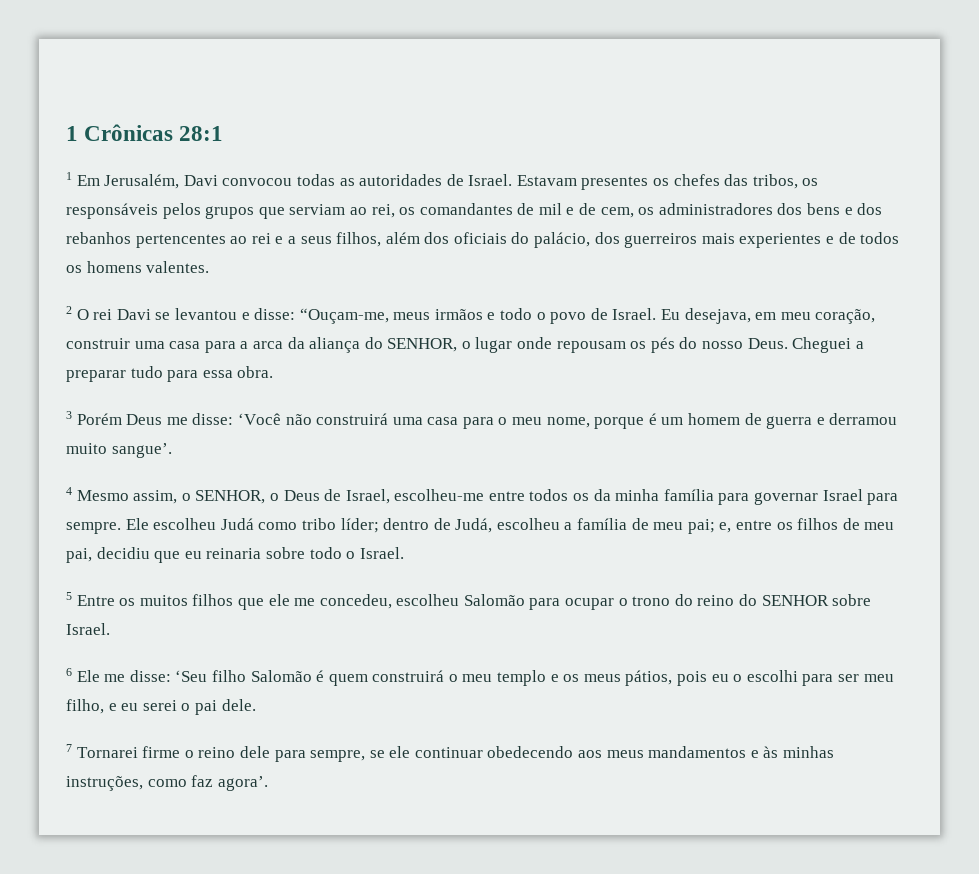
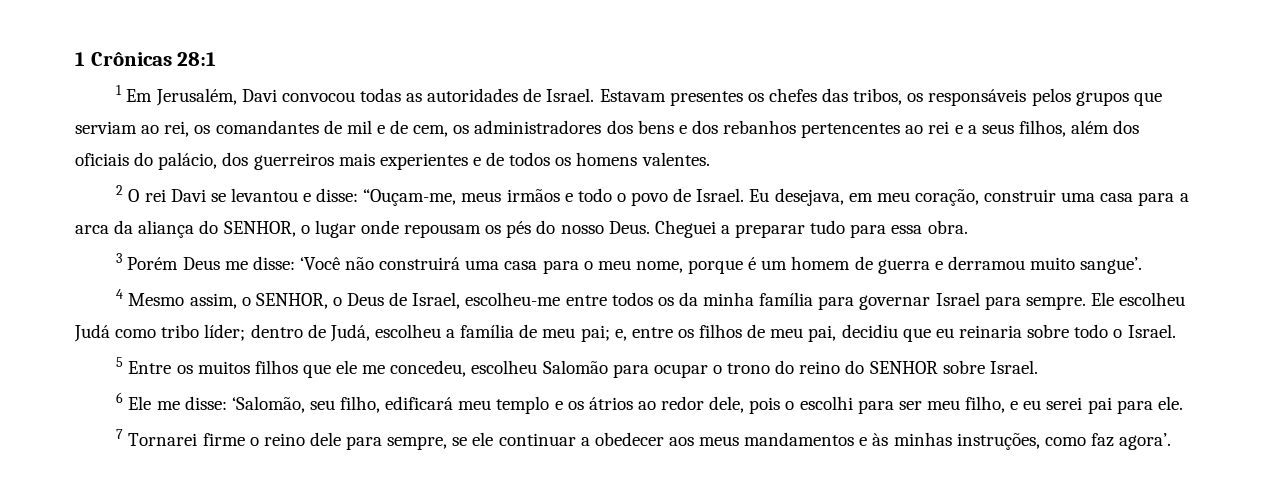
[175,670,729,686] ‘Seu filho Salomão é quem construirá o meu templo e os meus pátios, pois eu -> [231,396,781,414] ‘Salomão, seu filho, edificará meu templo e os átrios ao redor dele, pois
[181,699,256,715] o pai dele. -> [1087,396,1183,414] pai para ele.
[487,746,574,758] obedecendo -> [580,432,664,446] a obedecer

